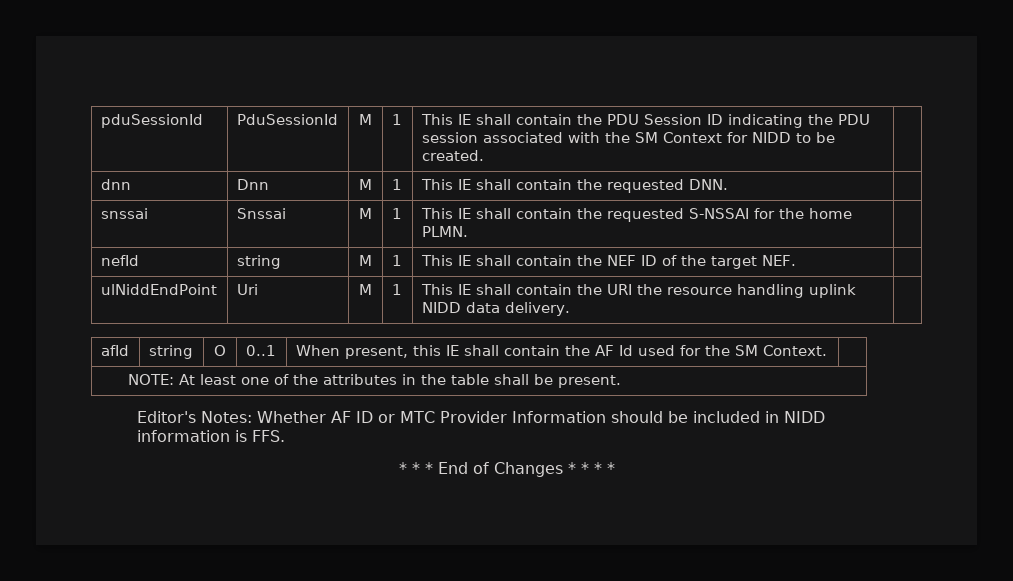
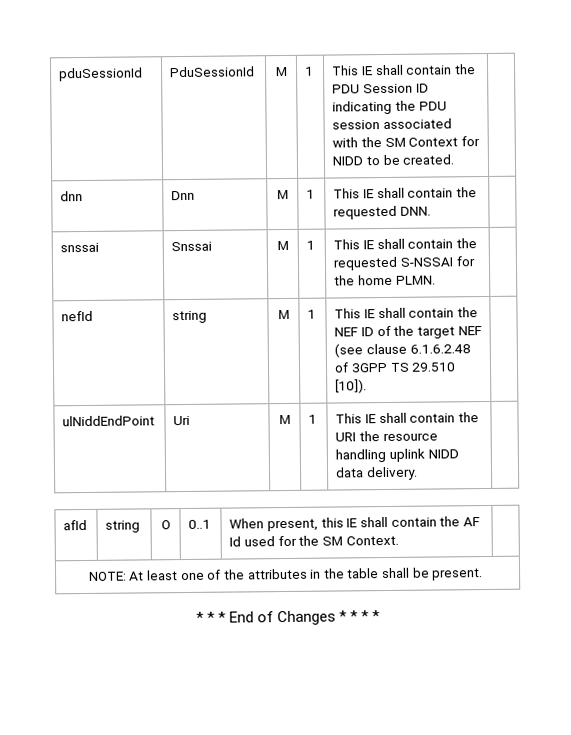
[761,255,796,266] NEF. -> [457,326,482,336] [334,343,471,358] [334,362,457,373] [335,379,368,394] NEF (see clause 6.1.6.2.48 of 3GPP TS 29.510 [10]).
[136,411,825,423] [136,430,285,442] // Editor's Notes: Whether AF ID or MTC Provider Information should be included in NIDD information is FFS. -> (484, 574) none

